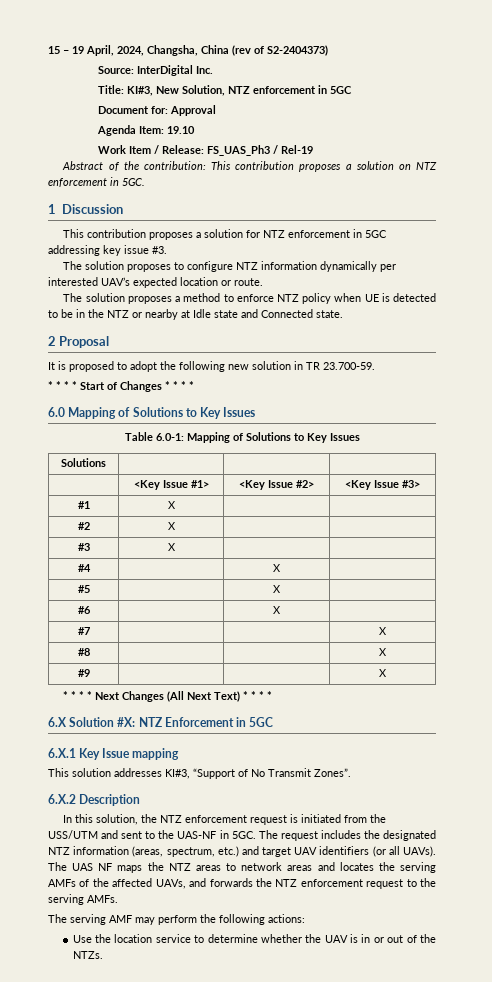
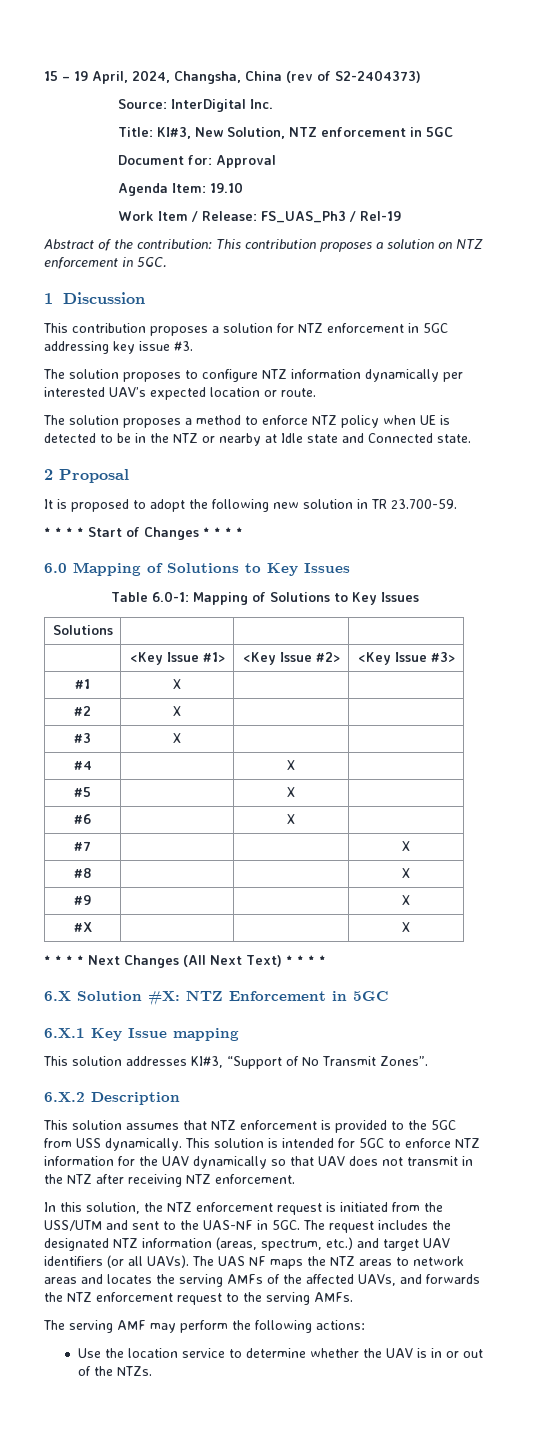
(387, 673) none -> [73,922,92,932] [402,922,410,932] // #X | | | X
(141, 800) none -> [43,1120,456,1133] [44,1138,480,1151] [44,1156,473,1169] [44,1174,295,1187] // This solution assumes that NTZ enforcement is provided to the 5GC from USS dynamically. This solution is intended for 5GC to enforce NTZ information for the UAV dynamically so that UAV does not transmit in the NTZ after receiving NTZ enforcement.

